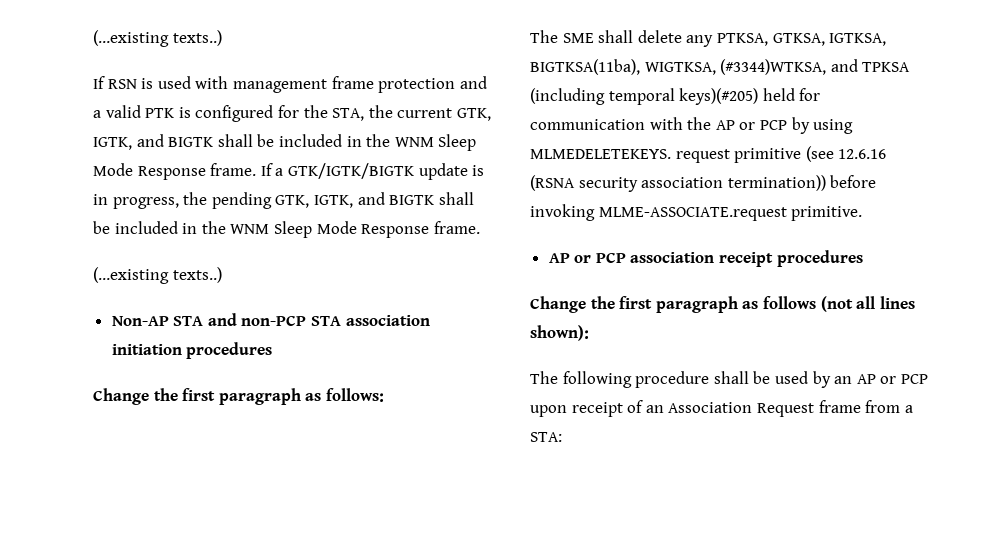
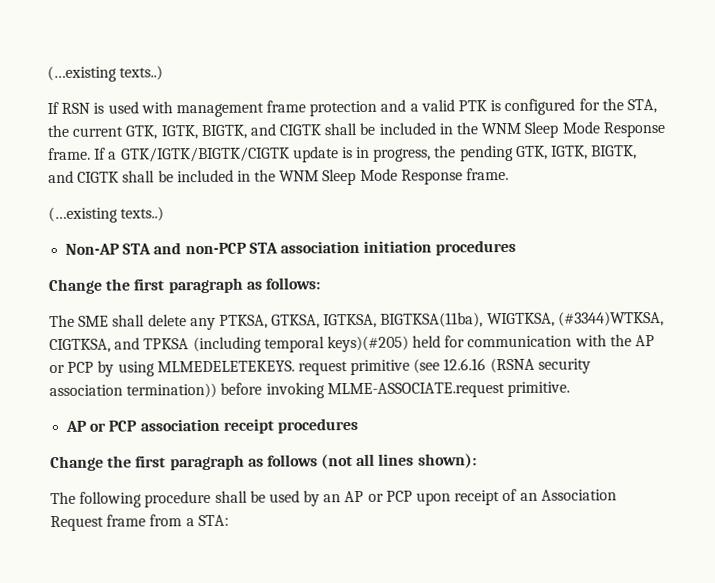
[136,134,214,147] and BIGTK -> [200,123,322,140] BIGTK, and CIGTK
[287,163,414,179] GTK/IGTK/BIGTK -> [120,146,290,163] GTK/IGTK/BIGTK/CIGTK
[357,192,435,205] and BIGTK -> [591,145,638,160] [48,170,120,184] BIGTK, and CIGTK
(827, 67) none -> [49,338,111,354] CIGTKSA,

